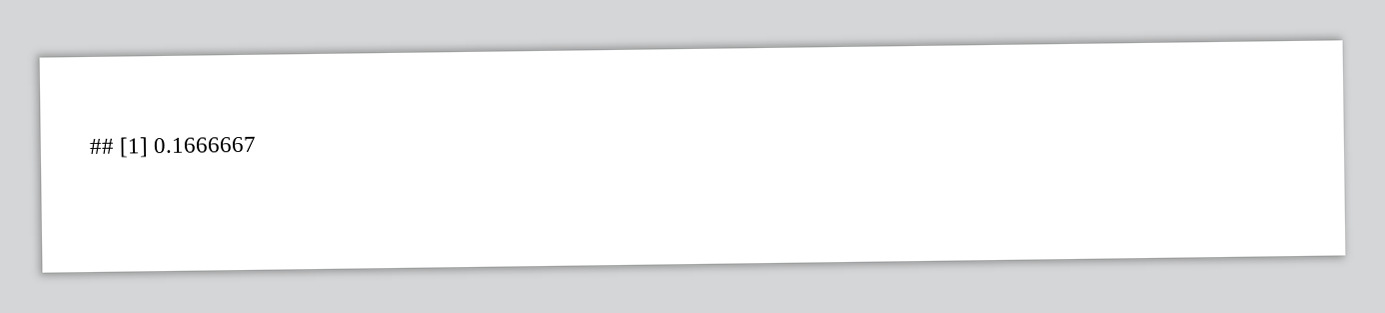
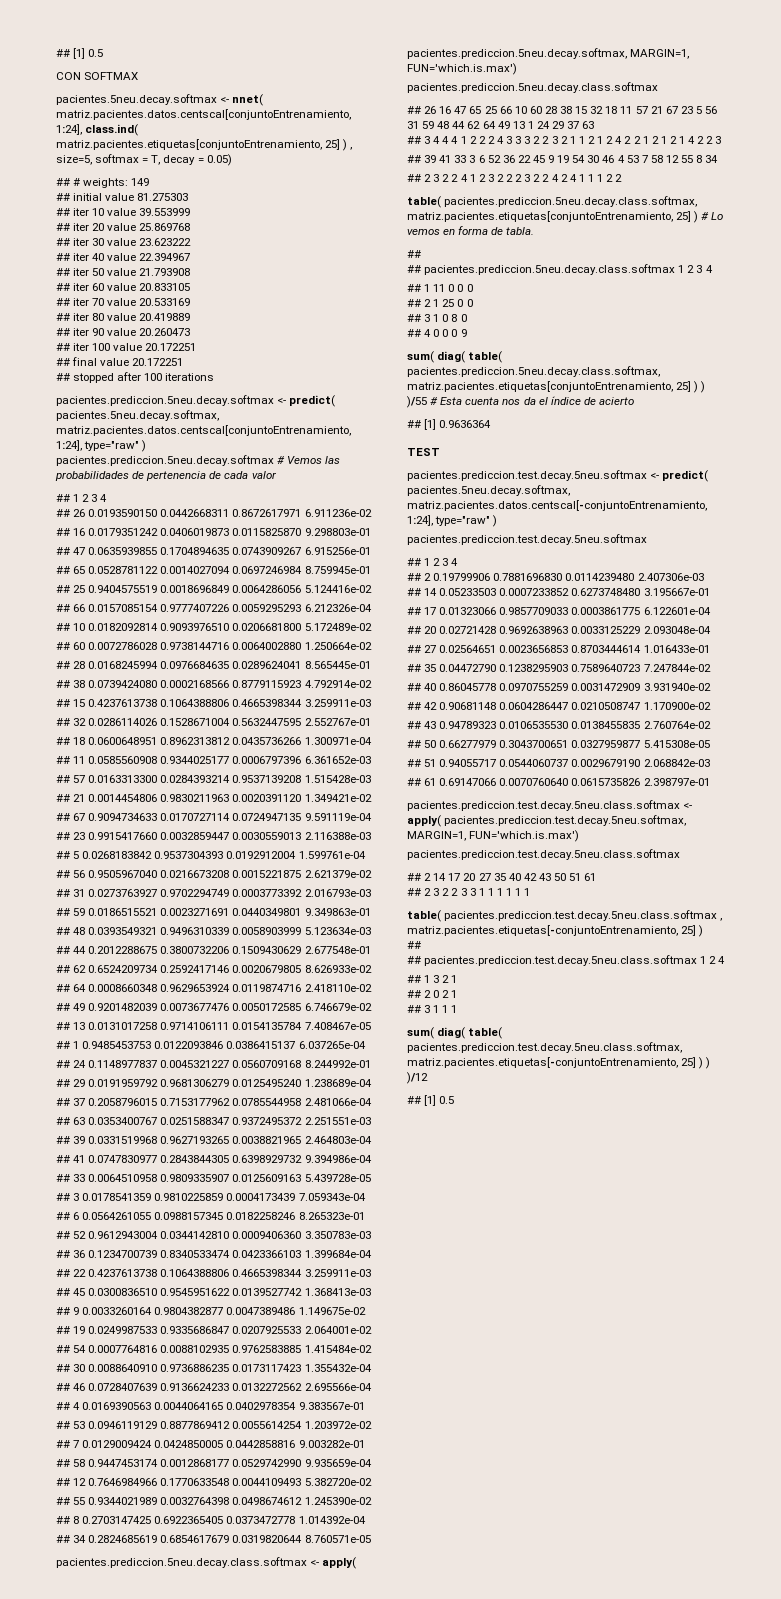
[89,136,257,158] ## [1] 0.1666667 -> [56,48,104,59] [56,72,139,80] [56,94,264,106] [56,109,351,120] [56,124,139,136] [56,139,353,151] [56,154,232,166] [56,178,150,188] [56,193,189,201] [56,208,191,216] [56,223,191,231] [56,238,192,246] [56,253,191,261] [56,268,191,276] [56,283,191,291] [56,298,191,306] [56,313,191,321] [56,328,191,336] [56,343,197,351] [56,357,184,366] [56,372,215,383] [56,395,336,407] [56,410,219,421] [56,425,351,436] [56,440,147,452] [56,455,341,466] [55,471,277,481] [56,494,108,502] [56,509,372,517] [56,528,371,536] [56,547,371,555] [56,566,371,574] [56,585,372,593] [56,604,372,612] [56,623,372,631] [56,642,372,650] [56,661,371,669] [56,680,372,688] [56,699,371,707] [56,718,371,726] [56,737,372,745] [56,756,371,764] [56,775,371,783] [56,794,372,802] [56,813,372,821] [56,832,371,840] [56,851,366,859] [56,870,372,878] [56,889,371,897] [56,908,371,916] [56,927,371,935] [56,946,371,954] [56,965,372,973] [56,984,372,992] [56,1003,372,1011] [56,1022,371,1030] [56,1041,366,1049] [56,1060,371,1068] [56,1079,372,1087] [56,1098,372,1106] [56,1117,371,1125] [56,1136,372,1144] [56,1155,372,1163] [56,1174,371,1182] [56,1193,366,1201] [56,1212,365,1220] [56,1231,371,1239] [56,1250,372,1258] [56,1269,371,1277] [56,1288,371,1296] [56,1307,366,1315] [56,1326,372,1334] [56,1345,372,1353] [56,1364,372,1372] [56,1383,372,1391] [56,1402,365,1410] [56,1421,372,1429] [56,1440,365,1448] [56,1459,372,1467] [56,1478,372,1486] [56,1497,372,1505] [56,1516,366,1524] [56,1535,371,1543] [56,1557,357,1569] [407,48,690,59] [407,63,517,75] [407,82,658,93] [407,106,718,114] [407,121,595,129] [407,136,722,144] [407,155,719,163] [407,174,623,182] [407,196,698,208] [407,211,724,223] [407,226,535,235] [407,250,421,258] [407,264,713,275] [407,284,473,292] [407,299,473,307] [407,314,467,322] [407,329,467,337] [407,351,503,363] [407,366,660,377] [407,381,706,393] [406,396,634,408] [407,419,492,430] [407,448,440,456] [407,470,709,482] [407,485,570,496] [407,500,707,511] [407,515,498,527] [407,534,647,545] [407,558,459,566] [407,573,704,581] [407,588,710,596] [407,607,711,615] [407,626,711,634] [407,645,710,653] [407,664,711,672] [407,683,711,691] [407,702,711,710] [407,721,711,729] [407,740,710,748] [407,759,710,767] [407,778,710,786] [407,800,693,811] [407,815,687,827] [407,830,580,842] [407,849,680,860] [407,873,597,881] [407,888,531,896] [407,910,723,922] [407,925,704,937] [407,941,421,949] [407,955,726,966] [407,975,458,983] [407,990,458,998] [407,1005,458,1013] [407,1027,503,1039] [407,1042,682,1053] [407,1057,711,1069] [406,1072,428,1084] [407,1095,455,1106] ## [1] 0.5 // CON SOFTMAX // pacientes.5neu.decay.softmax <- nnet( matriz.pacientes.datos.centscal[conjuntoEntrenamiento, 1:24], class.ind( matriz.pacientes.etiquetas[conjuntoEntrenamiento, 25] ) , size=5, softmax = T, decay = 0.05) // ## # weights: 149 // ## initial value 81.275303 // ## iter 10 value 39.553999 // ## iter 20 value 25.869768 // ## iter 30 value 23.623222 // ## iter 40 value 22.394967 // ## iter 50 value 21.793908 // ## iter 60 value 20.833105 // ## iter 70 value 20.533169 // ## iter 80 value 20.419889 // ## iter 90 value 20.260473 // ## iter 100 value 20.172251 // ## final value 20.172251 // ## stopped after 100 iterations // pacientes.prediccion.5neu.decay.softmax <- predict( pacientes.5neu.decay.softmax, matriz.pacientes.datos.centscal[conjuntoEntrenamiento, 1:24], type="raw" ) // pacientes.prediccion.5neu.decay.softmax # Vemos las probabilidades de pertenencia de cada valor // ## 1 2 3 4 // ## 26 0.0193590150 0.0442668311 0.8672617971 6.911236e-02 // ## 16 0.0179351242 0.0406019873 0.0115825870 9.298803e-01 // ## 47 0.0635939855 0.1704894635 0.0743909267 6.915256e-01 // ## 65 0.0528781122 0.0014027094 0.0697246984 8.759945e-01 // ## 25 0.9404575519 0.0018696849 0.0064286056 5.124416e-02 // ## 66 0.0157085154 0.9777407226 0.0059295293 6.212326e-04 // ## 10 0.0182092814 0.9093976510 0.0206681800 5.172489e-02 // ## 60 0.0072786028 0.9738144716 0.0064002880 1.250664e-02 // ## 28 0.0168245994 0.0976684635 0.0289624041 8.565445e-01 // ## 38 0.0739424080 0.0002168566 0.8779115923 4.792914e-02 // ## 15 0.4237613738 0.1064388806 0.4665398344 3.259911e-03 // ## 32 0.0286114026 0.1528671004 0.5632447595 2.552767e-01 // ## 18 0.0600648951 0.8962313812 0.0435736266 1.300971e-04 // ## 11 0.0585560908 0.9344025177 0.0006797396 6.361652e-03 // ## 57 0.0163313300 0.0284393214 0.9537139208 1.515428e-03 // ## 21 0.0014454806 0.9830211963 0.0020391120 1.349421e-02 // ## 67 0.9094734633 0.0170727114 0.0724947135 9.591119e-04 // ## 23 0.9915417660 0.0032859447 0.0030559013 2.116388e-03 // ## 5 0.0268183842 0.9537304393 0.0192912004 1.599761e-04 // ## 56 0.9505967040 0.0216673208 0.0015221875 2.621379e-02 // ## 31 0.0273763927 0.9702294749 0.0003773392 2.016793e-03 // ## 59 0.0186515521 0.0023271691 0.0440349801 9.349863e-01 // ## 48 0.0393549321 0.9496310339 0.0058903999 5.123634e-03 // ## 44 0.2012288675 0.3800732206 0.1509430629 2.677548e-01 // ## 62 0.6524209734 0.2592417146 0.0020679805 8.626933e-02 // ## 64 0.0008660348 0.9629653924 0.0119874716 2.418110e-02 // ## 49 0.9201482039 0.0073677476 0.0050172585 6.746679e-02 // ## 13 0.0131017258 0.9714106111 0.0154135784 7.408467e-05 // ## 1 0.9485453753 0.0122093846 0.0386415137 6.037265e-04 // ## 24 0.1148977837 0.0045321227 0.0560709168 8.244992e-01 // ## 29 0.0191959792 0.9681306279 0.0125495240 1.238689e-04 // ## 37 0.2058796015 0.7153177962 0.0785544958 2.481066e-04 // ## 63 0.0353400767 0.0251588347 0.9372495372 2.251551e-03 // ## 39 0.0331519968 0.9627193265 0.0038821965 2.464803e-04 // ## 41 0.0747830977 0.2843844305 0.6398929732 9.394986e-04 // ## 33 0.0064510958 0.9809335907 0.0125609163 5.439728e-05 // ## 3 0.0178541359 0.9810225859 0.0004173439 7.059343e-04 // ## 6 0.0564261055 0.0988157345 0.0182258246 8.265323e-01 // ## 52 0.9612943004 0.0344142810 0.0009406360 3.350783e-03 // ## 36 0.1234700739 0.8340533474 0.0423366103 1.399684e-04 // ## 22 0.4237613738 0.1064388806 0.4665398344 3.259911e-03 // ## 45 0.0300836510 0.9545951622 0.0139527742 1.368413e-03 // ## 9 0.0033260164 0.9804382877 0.0047389486 1.149675e-02 // ## 19 0.0249987533 0.9335686847 0.0207925533 2.064001e-02 // ## 54 0.0007764816 0.0088102935 0.9762583885 1.415484e-02 // ## 30 0.0088640910 0.9736886235 0.0173117423 1.355432e-04 // ## 46 0.0728407639 0.9136624233 0.0132272562 2.695566e-04 // ## 4 0.0169390563 0.0044064165 0.0402978354 9.383567e-01 // ## 53 0.0946119129 0.8877869412 0.0055614254 1.203972e-02 // ## 7 0.0129009424 0.0424850005 0.0442858816 9.003282e-01 // ## 58 0.9447453174 0.0012868177 0.0529742990 9.935659e-04 // ## 12 0.7646984966 0.1770633548 0.0044109493 5.382720e-02 // ## 55 0.9344021989 0.0032764398 0.0498674612 1.245390e-02 // ## 8 0.2703147425 0.6922365405 0.0373472778 1.014392e-04 // ## 34 0.2824685619 0.6854617679 0.0319820644 8.760571e-05 // pacientes.prediccion.5neu.decay.class.softmax <- apply( pacientes.prediccion.5neu.decay.softmax, MARGIN=1, FUN='which.is.max') // pacientes.prediccion.5neu.decay.class.softmax // ## 26 16 47 65 25 66 10 60 28 38 15 32 18 11 57 21 67 23 5 56 31 59 48 44 62 64 49 13 1 24 29 37 63 // ## 3 4 4 4 1 2 2 2 4 3 3 3 2 2 3 2 1 1 2 1 2 4 2 2 1 2 1 2 1 4 2 2 3 // ## 39 41 33 3 6 52 36 22 45 9 19 54 30 46 4 53 7 58 12 55 8 34 // ## 2 3 2 2 4 1 2 3 2 2 2 3 2 2 4 2 4 1 1 1 2 2 // table( pacientes.prediccion.5neu.decay.class.softmax, matriz.pacientes.etiquetas[conjuntoEntrenamiento, 25] ) # Lo vemos en forma de tabla. // ## // ## pacientes.prediccion.5neu.decay.class.softmax 1 2 3 4 // ## 1 11 0 0 0 // ## 2 1 25 0 0 // ## 3 1 0 8 0 // ## 4 0 0 0 9 // sum( diag( table( pacientes.prediccion.5neu.decay.class.softmax, matriz.pacientes.etiquetas[conjuntoEntrenamiento, 25] ) ) )/55 # Esta cuenta nos da el índice de acierto // ## [1] 0.9636364 // TEST // pacientes.prediccion.test.decay.5neu.softmax <- predict( pacientes.5neu.decay.softmax, matriz.pacientes.datos.centscal[-conjuntoEntrenamiento, 1:24], type="raw" ) // pacientes.prediccion.test.decay.5neu.softmax // ## 1 2 3 4 // ## 2 0.19799906 0.7881696830 0.0114239480 2.407306e-03 // ## 14 0.05233503 0.0007233852 0.6273748480 3.195667e-01 // ## 17 0.01323066 0.9857709033 0.0003861775 6.122601e-04 // ## 20 0.02721428 0.9692638963 0.0033125229 2.093048e-04 // ## 27 0.02564651 0.0023656853 0.8703444614 1.016433e-01 // ## 35 0.04472790 0.1238295903 0.7589640723 7.247844e-02 // ## 40 0.86045778 0.0970755259 0.0031472909 3.931940e-02 // ## 42 0.90681148 0.0604286447 0.0210508747 1.170900e-02 // ## 43 0.94789323 0.0106535530 0.0138455835 2.760764e-02 // ## 50 0.66277979 0.3043700651 0.0327959877 5.415308e-05 // ## 51 0.94055717 0.0544060737 0.0029679190 2.068842e-03 // ## 61 0.69147066 0.0070760640 0.0615735826 2.398797e-01 // pacientes.prediccion.test.decay.5neu.class.softmax <- apply( pacientes.prediccion.test.decay.5neu.softmax, MARGIN=1, FUN='which.is.max') // pacientes.prediccion.test.decay.5neu.class.softmax // ## 2 14 17 20 27 35 40 42 43 50 51 61 // ## 2 3 2 2 3 3 1 1 1 1 1 1 // table( pacientes.prediccion.test.decay.5neu.class.softmax , matriz.pacientes.etiquetas[-conjuntoEntrenamiento, 25] ) // ## // ## pacientes.prediccion.test.decay.5neu.class.softmax 1 2 4 // ## 1 3 2 1 // ## 2 0 2 1 // ## 3 1 1 1 // sum( diag( table( pacientes.prediccion.test.decay.5neu.class.softmax, matriz.pacientes.etiquetas[-conjuntoEntrenamiento, 25] ) ) )/12 // ## [1] 0.5

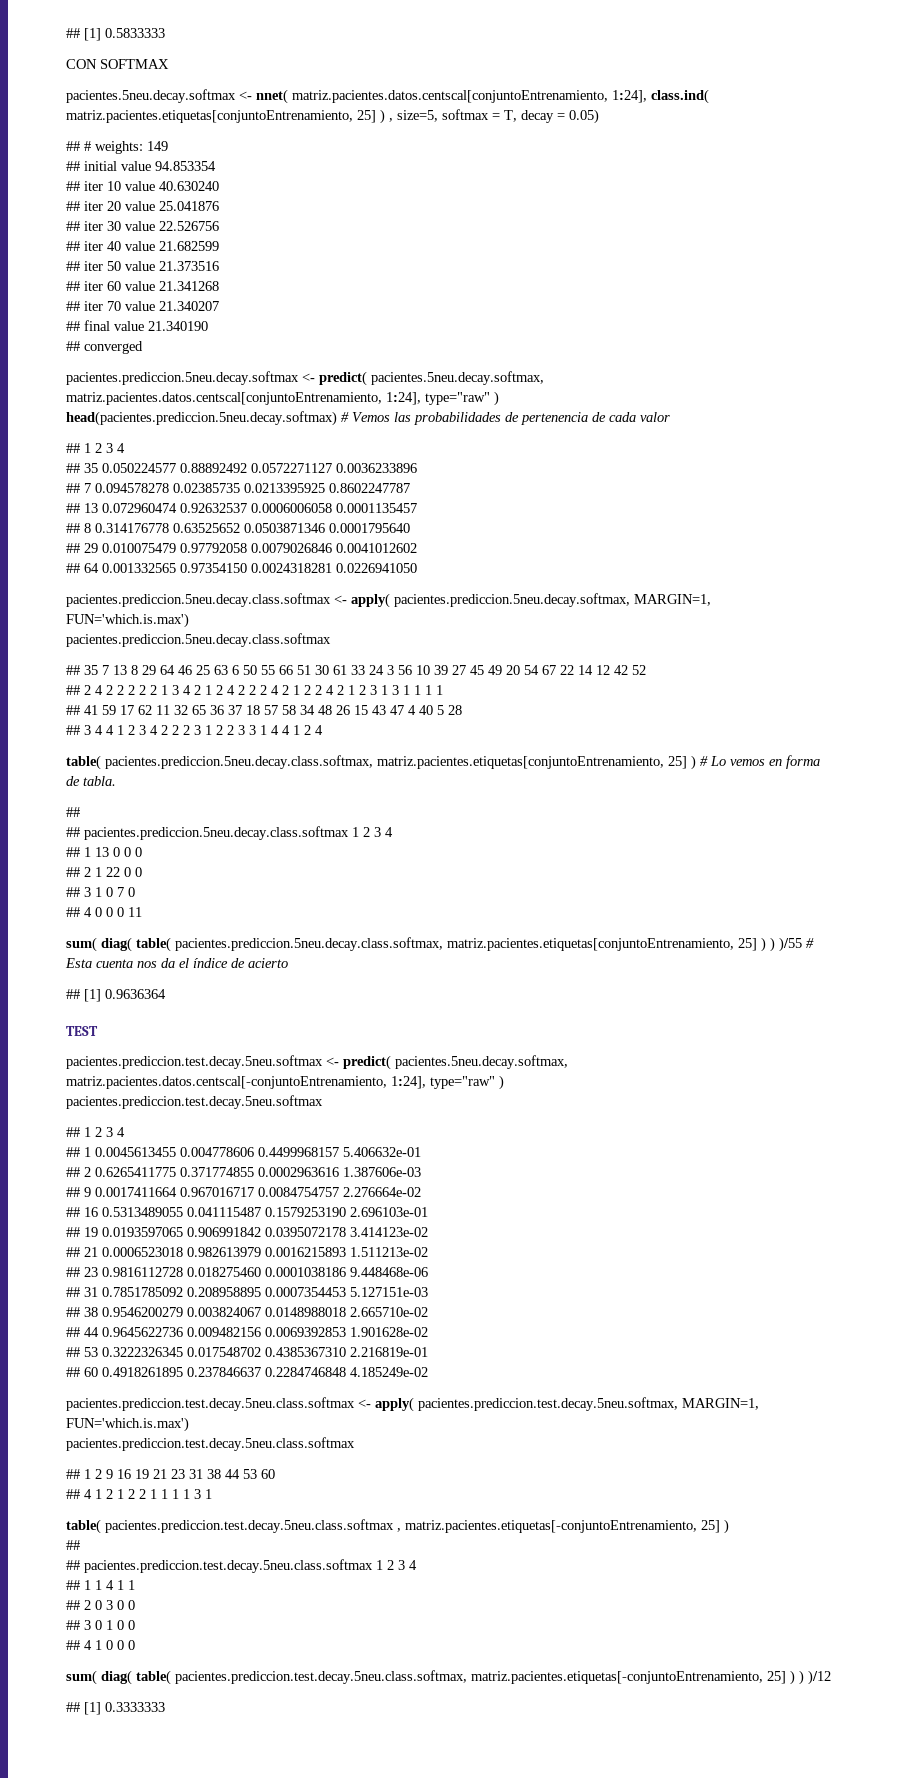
[56,48,104,59] ## [1] 0.5 -> [66,28,165,41] ## [1] 0.5833333
[137,193,189,201] 81.275303 -> [155,161,216,171] 94.853354
[139,208,191,216] 39.553999 -> [159,181,219,191] 40.630240
[139,223,191,231] 25.869768 -> [159,201,219,211] 25.041876
[139,238,192,246] 23.623222 -> [159,221,219,231] 22.526756
[139,253,191,261] 22.394967 -> [159,241,219,251] 21.682599
[139,268,191,276] 21.793908 -> [159,261,219,271] 21.373516
[139,283,191,291] 20.833105 -> [159,281,219,291] 21.341268
[139,298,191,306] [56,313,191,321] [56,328,191,336] [56,343,197,351] 20.533169 // ## iter 80 value 20.419889 // ## iter 90 value 20.260473 // ## iter 100 value 20.172251 -> [159,301,219,311] 21.340207
[132,358,184,366] [56,372,215,383] 20.172251 // ## stopped after 100 iterations -> [148,321,208,331] [66,341,143,354] 21.340190 // ## converged
[56,455,274,466] pacientes.prediccion.5neu.decay.softmax -> [66,411,337,426] head(pacientes.prediccion.5neu.decay.softmax)
[73,509,372,517] [56,528,371,536] [56,547,371,555] [56,566,371,574] [56,585,372,593] [56,604,372,612] [56,623,372,631] [56,642,372,650] [56,661,371,669] [56,680,372,688] [56,699,371,707] [56,718,371,726] [56,737,372,745] [56,756,371,764] [56,775,371,783] [56,794,372,802] [56,813,372,821] [56,832,371,840] [56,851,366,859] [56,870,372,878] [56,889,371,897] [56,908,371,916] [56,927,371,935] [56,946,371,954] [56,965,372,973] [56,984,372,992] [56,1003,372,1011] [56,1022,371,1030] [56,1041,366,1049] [56,1060,371,1068] [56,1079,372,1087] [56,1098,372,1106] [56,1117,371,1125] [56,1136,372,1144] [56,1155,372,1163] [56,1174,371,1182] [56,1193,366,1201] [56,1212,365,1220] [56,1231,371,1239] [56,1250,372,1258] [56,1269,371,1277] [56,1288,371,1296] [56,1307,366,1315] [56,1326,372,1334] [56,1345,372,1353] [56,1364,372,1372] [56,1383,372,1391] [56,1402,365,1410] [56,1421,372,1429] [56,1440,365,1448] [56,1459,372,1467] [56,1478,372,1486] [56,1497,372,1505] [56,1516,366,1524] [56,1535,371,1543] 26 0.0193590150 0.0442668311 0.8672617971 6.911236e-02 // ## 16 0.0179351242 0.0406019873 0.0115825870 9.298803e-01 // ## 47 0.0635939855 0.1704894635 0.0743909267 6.915256e-01 // ## 65 0.0528781122 0.0014027094 0.0697246984 8.759945e-01 // ## 25 0.9404575519 0.0018696849 0.0064286056 5.124416e-02 // ## 66 0.0157085154 0.9777407226 0.0059295293 6.212326e-04 // ## 10 0.0182092814 0.9093976510 0.0206681800 5.172489e-02 // ## 60 0.0072786028 0.9738144716 0.0064002880 1.250664e-02 // ## 28 0.0168245994 0.0976684635 0.0289624041 8.565445e-01 // ## 38 0.0739424080 0.0002168566 0.8779115923 4.792914e-02 // ## 15 0.4237613738 0.1064388806 0.4665398344 3.259911e-03 // ## 32 0.0286114026 0.1528671004 0.5632447595 2.552767e-01 // ## 18 0.0600648951 0.8962313812 0.0435736266 1.300971e-04 // ## 11 0.0585560908 0.9344025177 0.0006797396 6.361652e-03 // ## 57 0.0163313300 0.0284393214 0.9537139208 1.515428e-03 // ## 21 0.0014454806 0.9830211963 0.0020391120 1.349421e-02 // ## 67 0.9094734633 0.0170727114 0.0724947135 9.591119e-04 // ## 23 0.9915417660 0.0032859447 0.0030559013 2.116388e-03 // ## 5 0.0268183842 0.9537304393 0.0192912004 1.599761e-04 // ## 56 0.9505967040 0.0216673208 0.0015221875 2.621379e-02 // ## 31 0.0273763927 0.9702294749 0.0003773392 2.016793e-03 // ## 59 0.0186515521 0.0023271691 0.0440349801 9.349863e-01 // ## 48 0.0393549321 0.9496310339 0.0058903999 5.123634e-03 // ## 44 0.2012288675 0.3800732206 0.1509430629 2.677548e-01 // ## 62 0.6524209734 0.2592417146 0.0020679805 8.626933e-02 // ## 64 0.0008660348 0.9629653924 0.0119874716 2.418110e-02 // ## 49 0.9201482039 0.0073677476 0.0050172585 6.746679e-02 // ## 13 0.0131017258 0.9714106111 0.0154135784 7.408467e-05 // ## 1 0.9485453753 0.0122093846 0.0386415137 6.037265e-04 // ## 24 0.1148977837 0.0045321227 0.0560709168 8.244992e-01 // ## 29 0.0191959792 0.9681306279 0.0125495240 1.238689e-04 // ## 37 0.2058796015 0.7153177962 0.0785544958 2.481066e-04 // ## 63 0.0353400767 0.0251588347 0.9372495372 2.251551e-03 // ## 39 0.0331519968 0.9627193265 0.0038821965 2.464803e-04 // ## 41 0.0747830977 0.2843844305 0.6398929732 9.394986e-04 // ## 33 0.0064510958 0.9809335907 0.0125609163 5.439728e-05 // ## 3 0.0178541359 0.9810225859 0.0004173439 7.059343e-04 // ## 6 0.0564261055 0.0988157345 0.0182258246 8.265323e-01 // ## 52 0.9612943004 0.0344142810 0.0009406360 3.350783e-03 // ## 36 0.1234700739 0.8340533474 0.0423366103 1.399684e-04 // ## 22 0.4237613738 0.1064388806 0.4665398344 3.259911e-03 // ## 45 0.0300836510 0.9545951622 0.0139527742 1.368413e-03 // ## 9 0.0033260164 0.9804382877 0.0047389486 1.149675e-02 // ## 19 0.0249987533 0.9335686847 0.0207925533 2.064001e-02 // ## 54 0.0007764816 0.0088102935 0.9762583885 1.415484e-02 // ## 30 0.0088640910 0.9736886235 0.0173117423 1.355432e-04 // ## 46 0.0728407639 0.9136624233 0.0132272562 2.695566e-04 // ## 4 0.0169390563 0.0044064165 0.0402978354 9.383567e-01 // ## 53 0.0946119129 0.8877869412 0.0055614254 1.203972e-02 // ## 7 0.0129009424 0.0424850005 0.0442858816 9.003282e-01 // ## 58 0.9447453174 0.0012868177 0.0529742990 9.935659e-04 // ## 12 0.7646984966 0.1770633548 0.0044109493 5.382720e-02 // ## 55 0.9344021989 0.0032764398 0.0498674612 1.245390e-02 // ## 8 0.2703147425 0.6922365405 0.0373472778 1.014392e-04 // ## 34 0.2824685619 0.6854617679 0.0319820644 8.760571e-05 -> [84,463,417,473] [66,483,410,493] [66,503,417,513] [66,523,410,533] [66,543,417,553] [66,563,417,573] 35 0.050224577 0.88892492 0.0572271127 0.0036233896 // ## 7 0.094578278 0.02385735 0.0213395925 0.8602247787 // ## 13 0.072960474 0.92632537 0.0006006058 0.0001135457 // ## 8 0.314176778 0.63525652 0.0503871346 0.0001795640 // ## 29 0.010075479 0.97792058 0.0079026846 0.0041012602 // ## 64 0.001332565 0.97354150 0.0024318281 0.0226941050
[424,106,718,114] [407,121,595,129] [407,136,585,144] 26 16 47 65 25 66 10 60 28 38 15 32 18 11 57 21 67 23 5 56 31 59 48 44 62 64 49 13 1 24 29 37 63 // ## 3 4 4 4 1 2 2 2 4 3 3 3 2 2 3 2 1 1 -> [84,665,646,675] [66,685,191,695] 35 7 13 8 29 64 46 25 63 6 50 55 66 51 30 61 33 24 3 56 10 39 27 45 49 20 54 67 22 14 12 42 52 // ## 2 4 2 2 2 2 2 1 3 4
[642,136,722,144] [407,155,719,163] [407,174,459,182] 1 2 1 2 1 4 2 2 3 // ## 39 41 33 3 6 52 36 22 45 9 19 54 30 46 4 53 7 58 12 55 8 34 // ## 2 3 2 2 -> [260,685,443,695] [66,705,462,715] [66,725,103,735] 2 4 2 1 2 2 4 2 1 2 3 1 3 1 1 1 1 // ## 41 59 17 62 11 32 65 36 37 18 57 58 34 48 26 15 43 47 4 40 5 28 // ## 3 4
(494, 178) none -> [150,725,158,735] 4
[533,174,623,182] 2 2 4 2 4 1 1 1 2 2 -> [205,725,323,735] 1 2 2 3 3 1 4 4 1 2 4
[433,284,446,292] 11 -> [95,847,109,857] 13
[442,299,455,307] 25 -> [106,867,120,877] 22
[451,314,458,322] 8 -> [117,887,124,897] 7
[460,329,467,337] 9 -> [128,907,142,917] 11
[424,573,704,581] [407,588,710,596] [407,607,711,615] [407,626,711,634] [407,645,710,653] [407,664,711,672] [407,683,711,691] [407,702,711,710] [407,721,711,729] [407,740,710,748] [407,759,710,767] [407,778,710,786] 2 0.19799906 0.7881696830 0.0114239480 2.407306e-03 // ## 14 0.05233503 0.0007233852 0.6273748480 3.195667e-01 // ## 17 0.01323066 0.9857709033 0.0003861775 6.122601e-04 // ## 20 0.02721428 0.9692638963 0.0033125229 2.093048e-04 // ## 27 0.02564651 0.0023656853 0.8703444614 1.016433e-01 // ## 35 0.04472790 0.1238295903 0.7589640723 7.247844e-02 // ## 40 0.86045778 0.0970755259 0.0031472909 3.931940e-02 // ## 42 0.90681148 0.0604286447 0.0210508747 1.170900e-02 // ## 43 0.94789323 0.0106535530 0.0138455835 2.760764e-02 // ## 50 0.66277979 0.3043700651 0.0327959877 5.415308e-05 // ## 51 0.94055717 0.0544060737 0.0029679190 2.068842e-03 // ## 61 0.69147066 0.0070760640 0.0615735826 2.398797e-01 -> [84,1147,421,1157] [66,1167,421,1177] [66,1187,421,1197] [66,1207,428,1217] [66,1227,428,1237] [66,1247,428,1257] [66,1267,428,1277] [66,1287,428,1297] [66,1307,428,1317] [66,1327,428,1337] [66,1347,428,1357] [66,1367,428,1377] 1 0.0045613455 0.004778606 0.4499968157 5.406632e-01 // ## 2 0.6265411775 0.371774855 0.0002963616 1.387606e-03 // ## 9 0.0017411664 0.967016717 0.0084754757 2.276664e-02 // ## 16 0.5313489055 0.041115487 0.1579253190 2.696103e-01 // ## 19 0.0193597065 0.906991842 0.0395072178 3.414123e-02 // ## 21 0.0006523018 0.982613979 0.0016215893 1.511213e-02 // ## 23 0.9816112728 0.018275460 0.0001038186 9.448468e-06 // ## 31 0.7851785092 0.208958895 0.0007354453 5.127151e-03 // ## 38 0.9546200279 0.003824067 0.0148988018 2.665710e-02 // ## 44 0.9645622736 0.009482156 0.0069392853 1.901628e-02 // ## 53 0.3222326345 0.017548702 0.4385367310 2.216819e-01 // ## 60 0.4918261895 0.237846637 0.2284746848 4.185249e-02
[424,873,597,881] [407,888,522,896] 2 14 17 20 27 35 40 42 43 50 51 61 // ## 2 3 2 2 3 3 1 1 1 1 1 -> [84,1469,275,1479] [66,1489,201,1499] 1 2 9 16 19 21 23 31 38 44 53 60 // ## 4 1 2 1 2 2 1 1 1 1 3
[718,956,726,964] [407,975,450,983] 4 // ## 1 3 2 -> [398,1560,417,1570] [66,1580,124,1590] 3 4 // ## 1 1 4 1
[442,990,458,998] [407,1005,458,1013] 2 1 // ## 3 1 1 1 -> [106,1600,135,1610] [66,1620,135,1630] [66,1640,135,1650] 3 0 0 // ## 3 0 1 0 0 // ## 4 1 0 0 0
[439,1096,455,1104] 0.5 -> [105,1702,165,1712] 0.3333333

